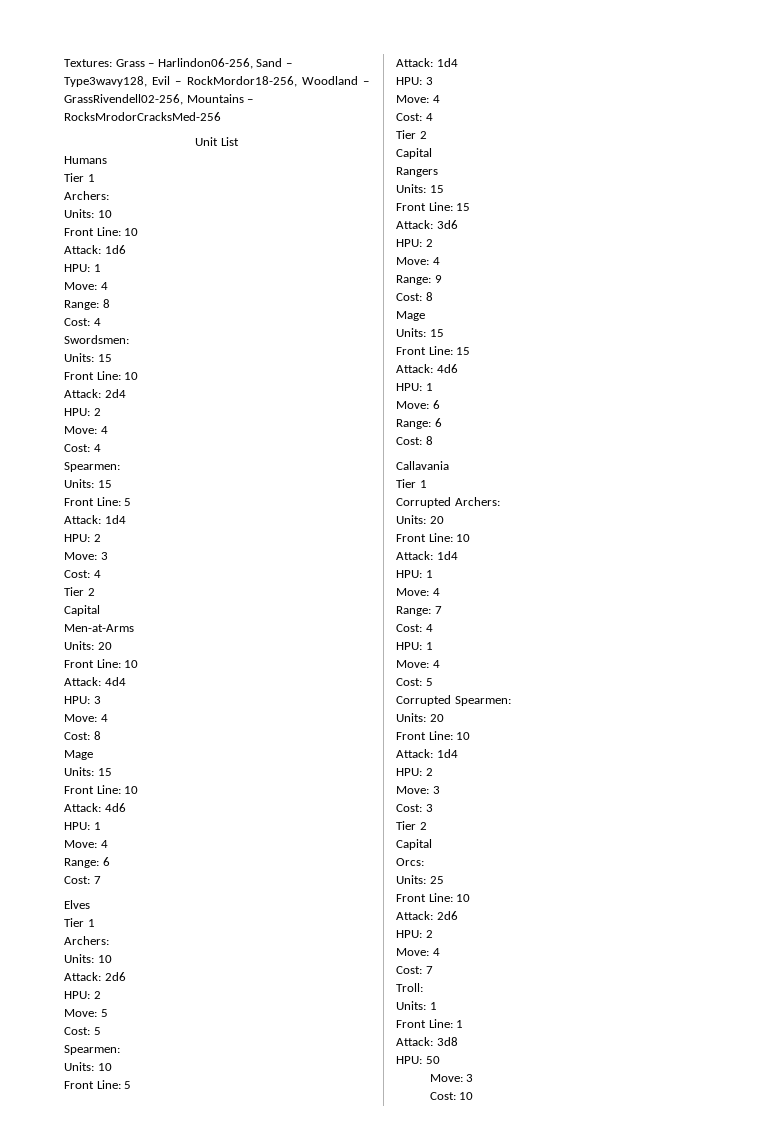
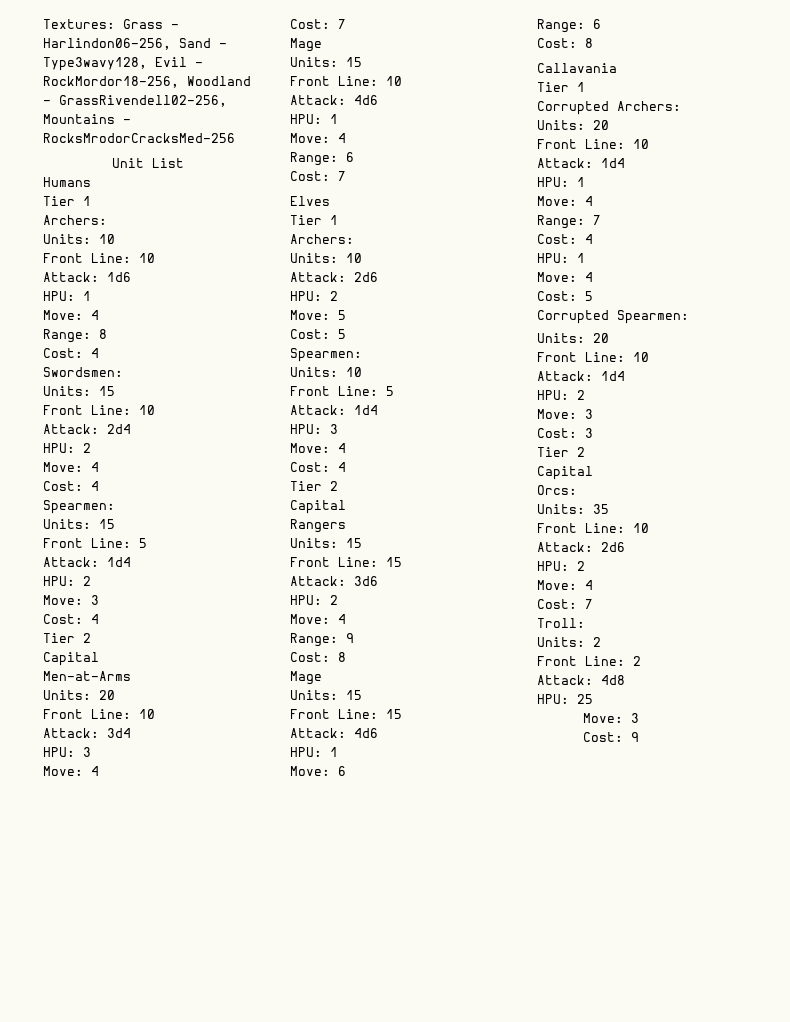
[104,677,126,686] [64,696,101,704] [64,714,108,722] [64,731,101,740] 4d4 // HPU: 3 // Move: 4 // Cost: 8 -> [107,728,131,738] [43,747,91,757] [43,766,99,776] [290,19,346,29] 3d4 // HPU: 3 // Move: 4 // Cost: 7
[429,876,444,884] 25 -> [593,504,609,514] 35
[429,1002,437,1010] [396,1019,464,1028] [396,1037,458,1046] [396,1056,440,1064] [429,1074,474,1082] [429,1092,474,1100] 1 // Front Line: 1 // Attack: 3d8 // HPU: 50 // Move: 3 // Cost: 10 -> [593,637,601,647] [537,656,641,666] [537,675,625,685] [537,694,593,704] [582,713,639,723] [582,732,639,742] 2 // Front Line: 2 // Attack: 4d8 // HPU: 25 // Move: 3 // Cost: 9

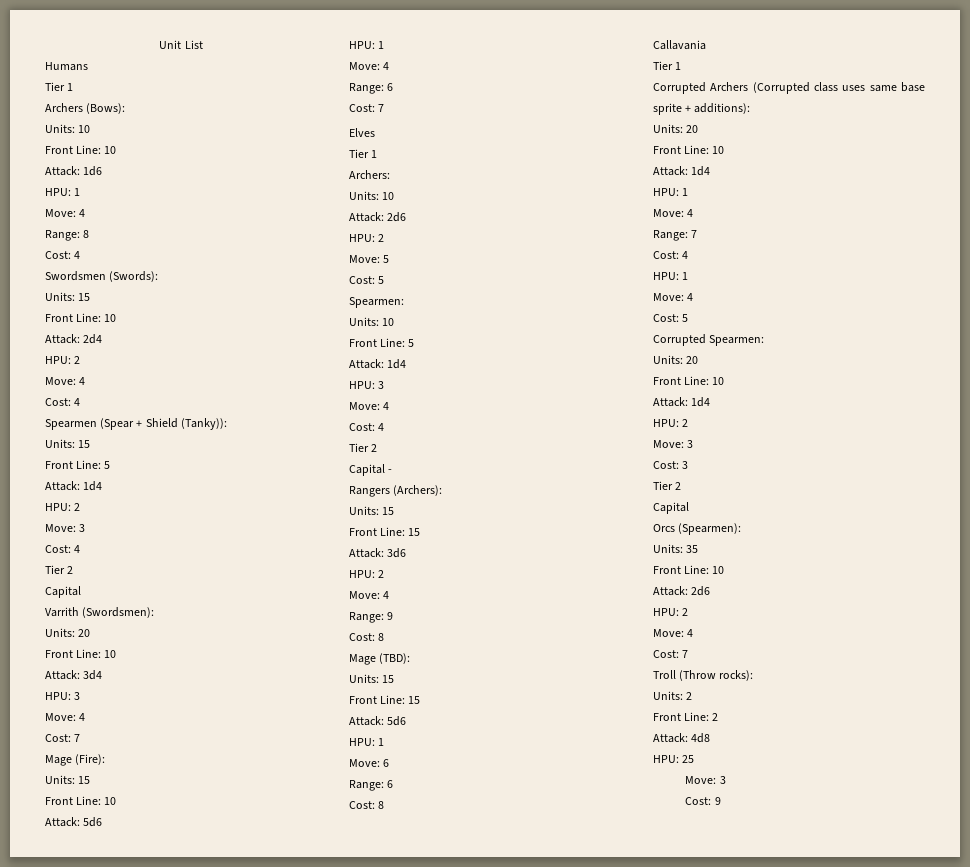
[43,19,179,29] [43,38,227,50] [43,57,203,71] [43,76,251,88] [43,95,227,107] [43,114,131,124] [43,133,235,143] Textures: Grass – Harlindon06-256, Sand – Type3wavy128, Evil – RockMordor18-256, Woodland – GrassRivendell02-256, Mountains – RocksMrodorCracksMed-256 // -> (159, 44) none
[43,215,107,225] Archers: -> [45,103,126,114] Archers (Bows):
[43,367,123,377] Swordsmen: -> [45,271,159,282] Swordsmen (Swords):
[43,500,115,514] Spearmen: -> [45,418,227,430] Spearmen (Spear + Shield (Tanky)):
[43,671,131,681] Men-at-Arms -> [45,607,155,618] Varrith (Swordsmen):
[290,57,362,67] [290,76,402,86] [290,95,378,105] // Units: 15 // Front Line: 10 // Attack: 4d6 -> [75,754,106,765] [45,775,91,784] [45,796,117,805] [45,817,103,827] (Fire): // Units: 15 // Front Line: 10 // Attack: 5d6
(346, 507) none -> [388,469,393,473] -
(346, 526) none -> [393,485,443,496] (Archers):
[290,690,362,700] [290,709,402,719] [290,728,378,738] // Units: 15 // Front Line: 15 // Attack: 4d6 -> [379,653,411,664] [349,674,395,683] [349,695,421,704] [349,716,407,726] (TBD): // Units: 15 // Front Line: 15 // Attack: 5d6
[617,101,681,111] Archers: -> [710,82,925,94] [653,103,751,115] Archers (Corrupted class uses same base sprite + additions):
[537,485,577,495] Orcs: -> [653,523,742,535] Orcs (Spearmen):
[537,618,585,628] Troll: -> [653,670,754,681] Troll (Throw rocks):

